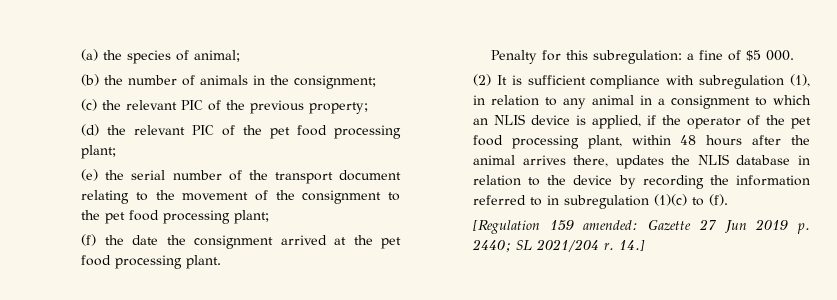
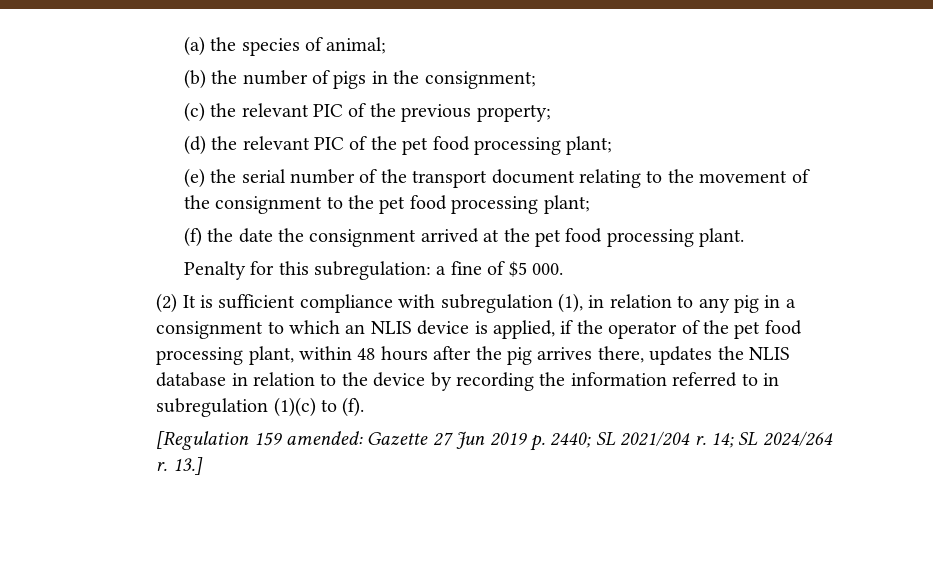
[200,75,249,85] animals -> [333,71,367,89] pigs
[592,95,635,105] animal -> [733,295,759,313] pig
[473,155,516,165] animal -> [506,347,532,365] pig
[619,240,646,251] 14.] -> [710,431,833,448] [156,457,203,475] 14; SL 2024/264 r. 13.]

